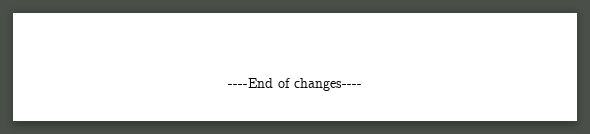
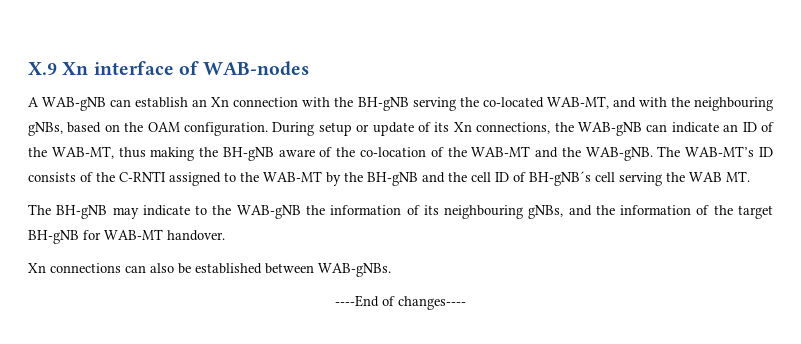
(228, 83) none -> [28,61,310,76] [28,96,773,111] [28,122,774,136] [28,146,774,161] [28,171,750,186] [28,204,774,219] [28,229,225,244] [28,263,391,277] X.9 Xn interface of WAB-nodes // A WAB-gNB can establish an Xn connection with the BH-gNB serving the co-located WAB-MT, and with the neighbouring gNBs, based on the OAM configuration. During setup or update of its Xn connections, the WAB-gNB can indicate an ID of the WAB-MT, thus making the BH-gNB aware of the co-location of the WAB-MT and the WAB-gNB. The WAB-MT’s ID consists of the C-RNTI assigned to the WAB-MT by the BH-gNB and the cell ID of BH-gNB´s cell serving the WAB MT. // The BH-gNB may indicate to the WAB-gNB the information of its neighbouring gNBs, and the information of the target BH-gNB for WAB-MT handover. // Xn connections can also be established between WAB-gNBs. //

